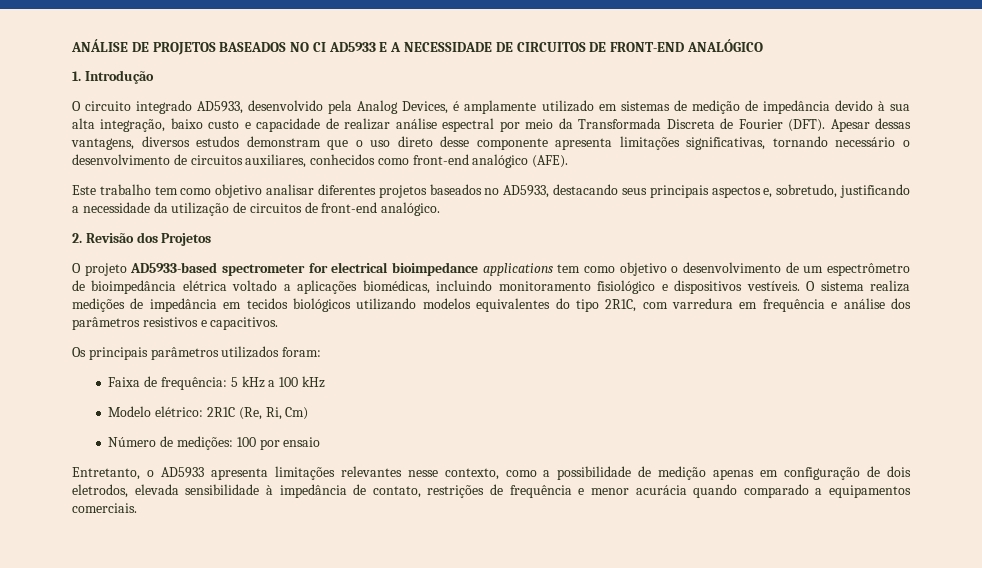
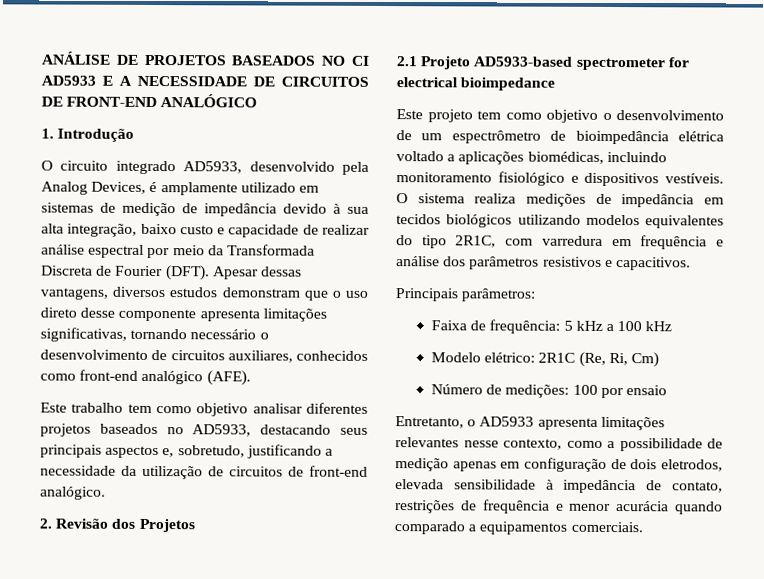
[72,263,127,276] O projeto -> [396,56,472,70] 2.1 Projeto
[482,263,553,276] applications -> [396,109,473,123] // Este projeto
[72,346,322,360] Os principais parâmetros utilizados foram: -> [395,288,537,302] Principais parâmetros:

